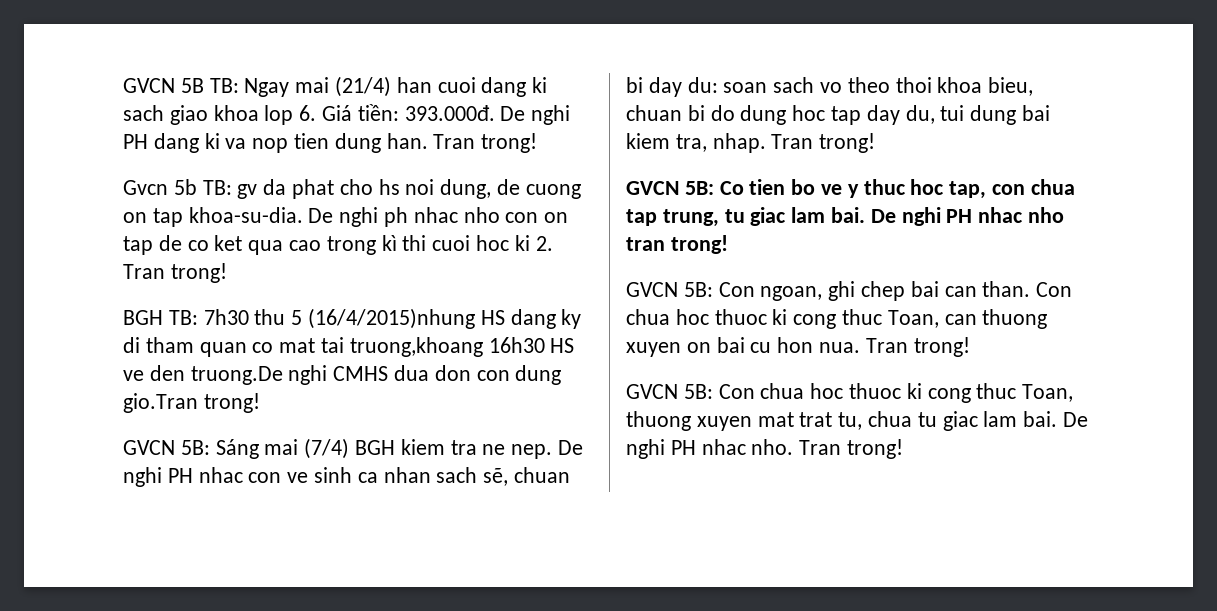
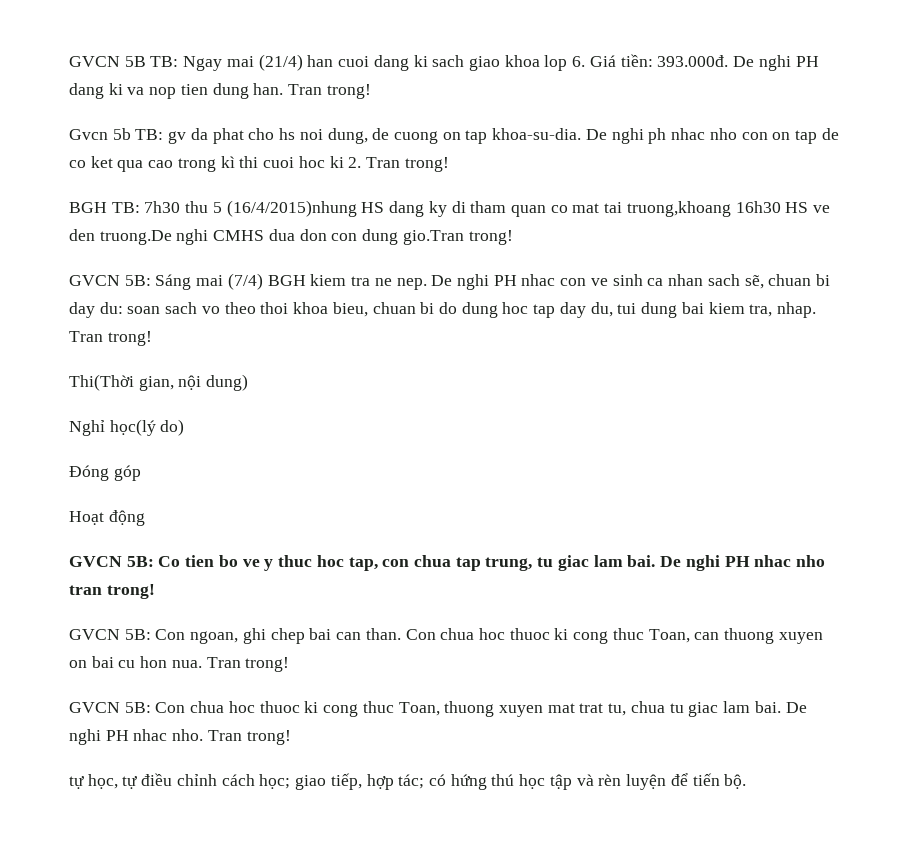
(876, 143) none -> [69,374,249,391] [69,419,185,436] [69,465,141,481] [69,510,145,526] // Thi(Thời gian, nội dung) // Nghỉ học(lý do) // Đóng góp // Hoạt động
(904, 449) none -> [69,773,747,790] // tự học, tự điều chỉnh cách học; giao tiếp, hợp tác; có hứng thú học tập và rèn luyện để tiến bộ.

